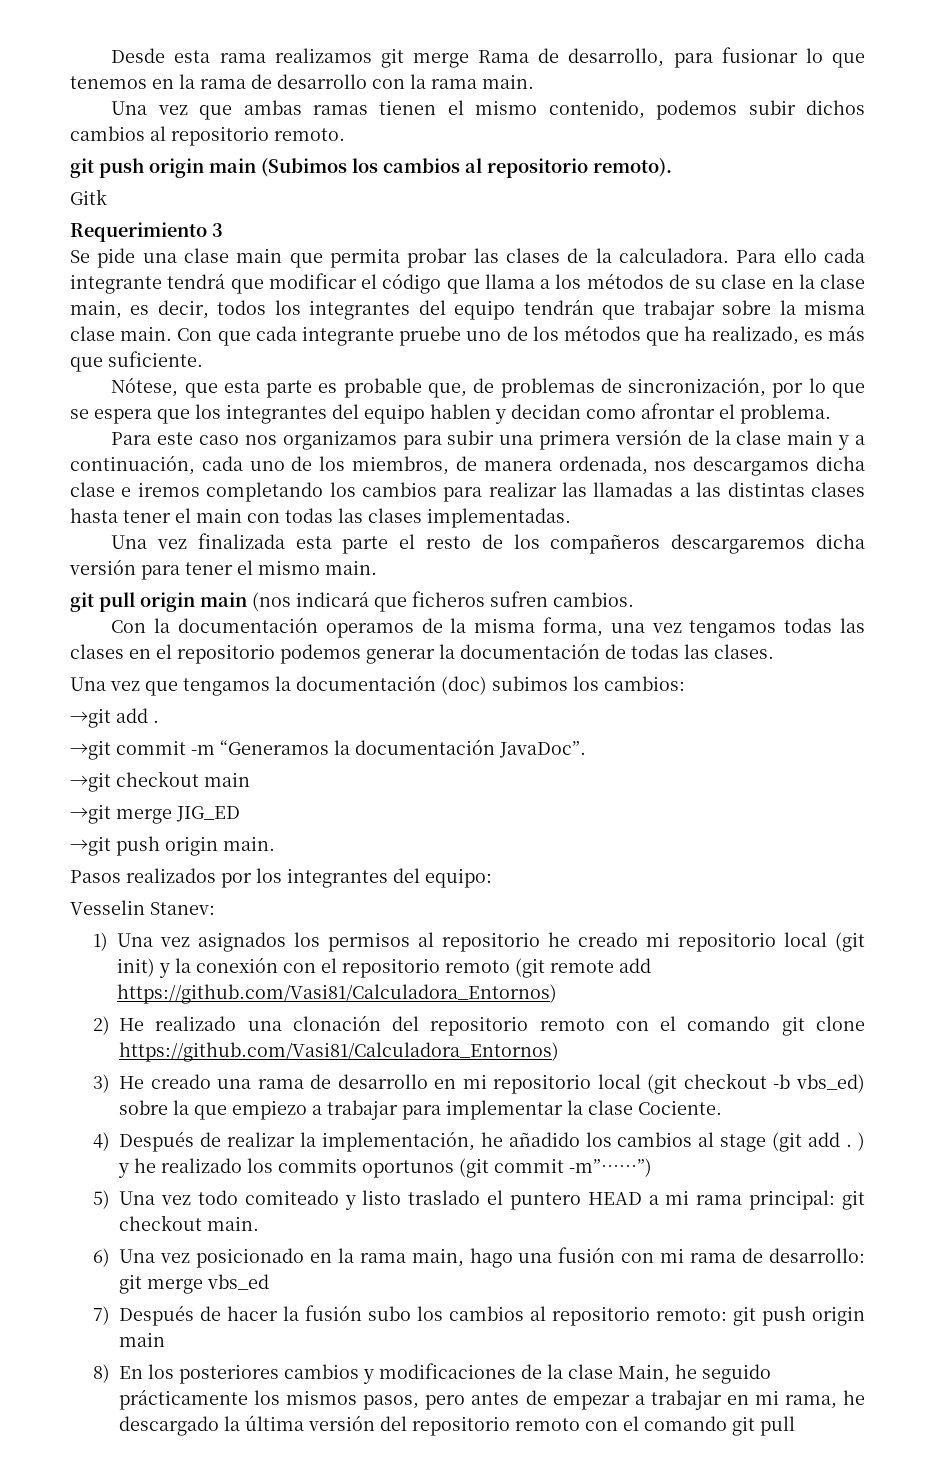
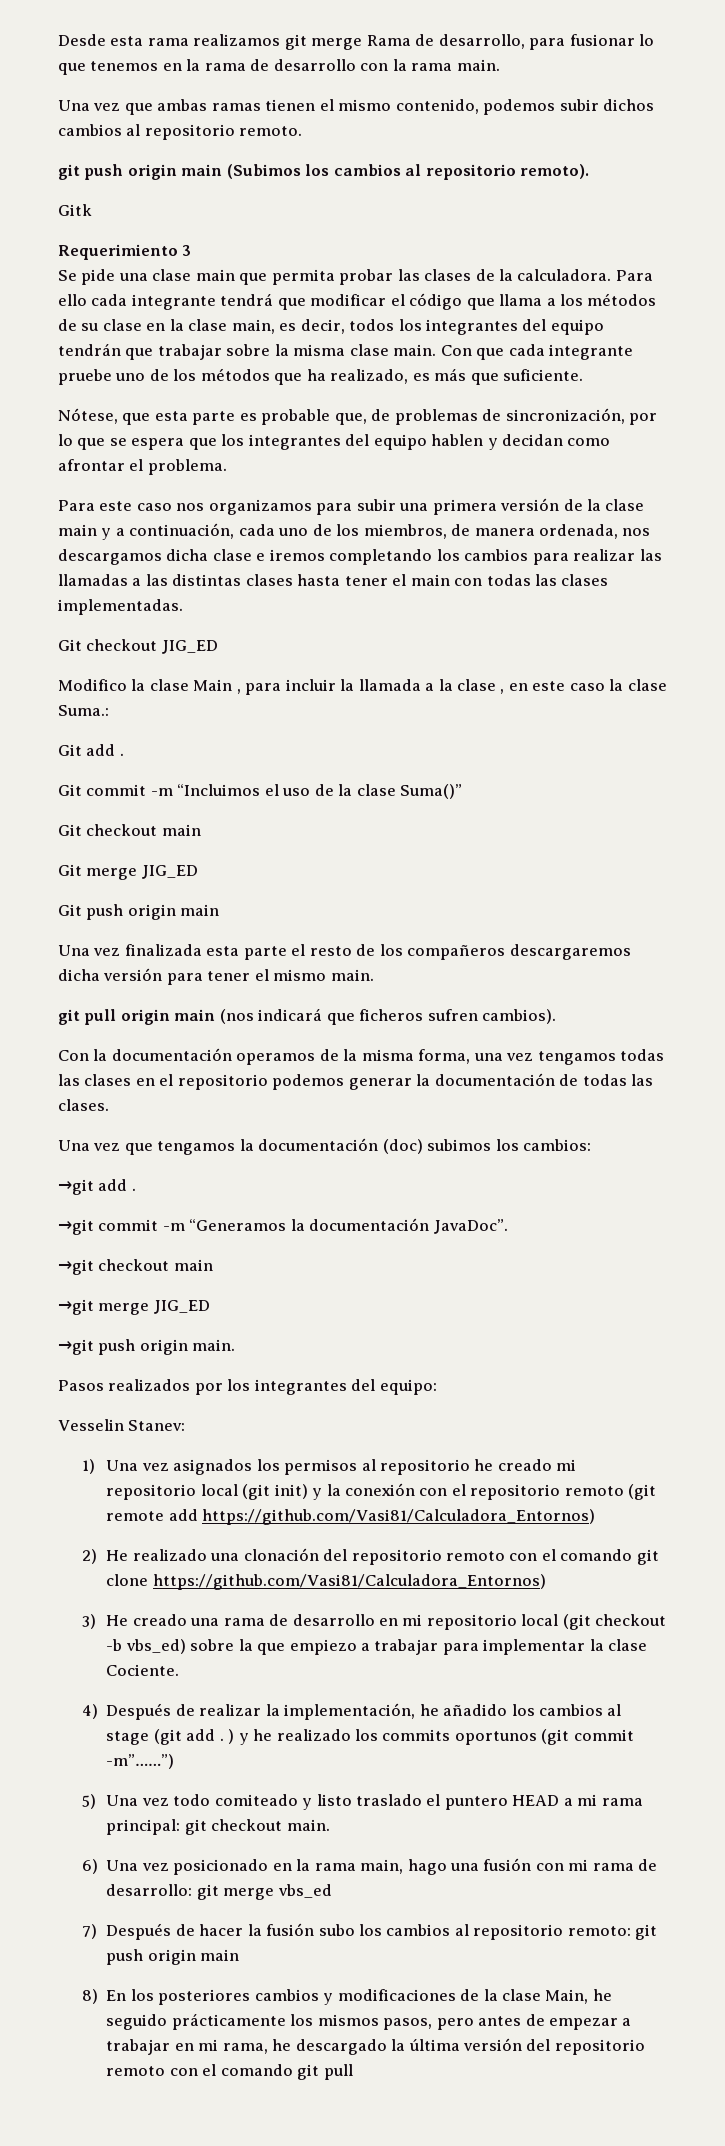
(571, 518) none -> [58,639,218,654] [58,679,667,695] [58,705,109,716] [58,744,124,756] [58,784,463,799] [58,824,201,836] [58,864,198,880] [58,904,220,920] // Git checkout JIG_ED // Modifico la clase Main , para incluir la llamada a la clase , en este caso la clase Suma.: // Git add . // Git commit -m “Incluimos el uso de la clase Suma()” // Git checkout main // Git merge JIG_ED // Git push origin main
[553,592,634,607] cambios. -> [482,1009,557,1024] cambios).

